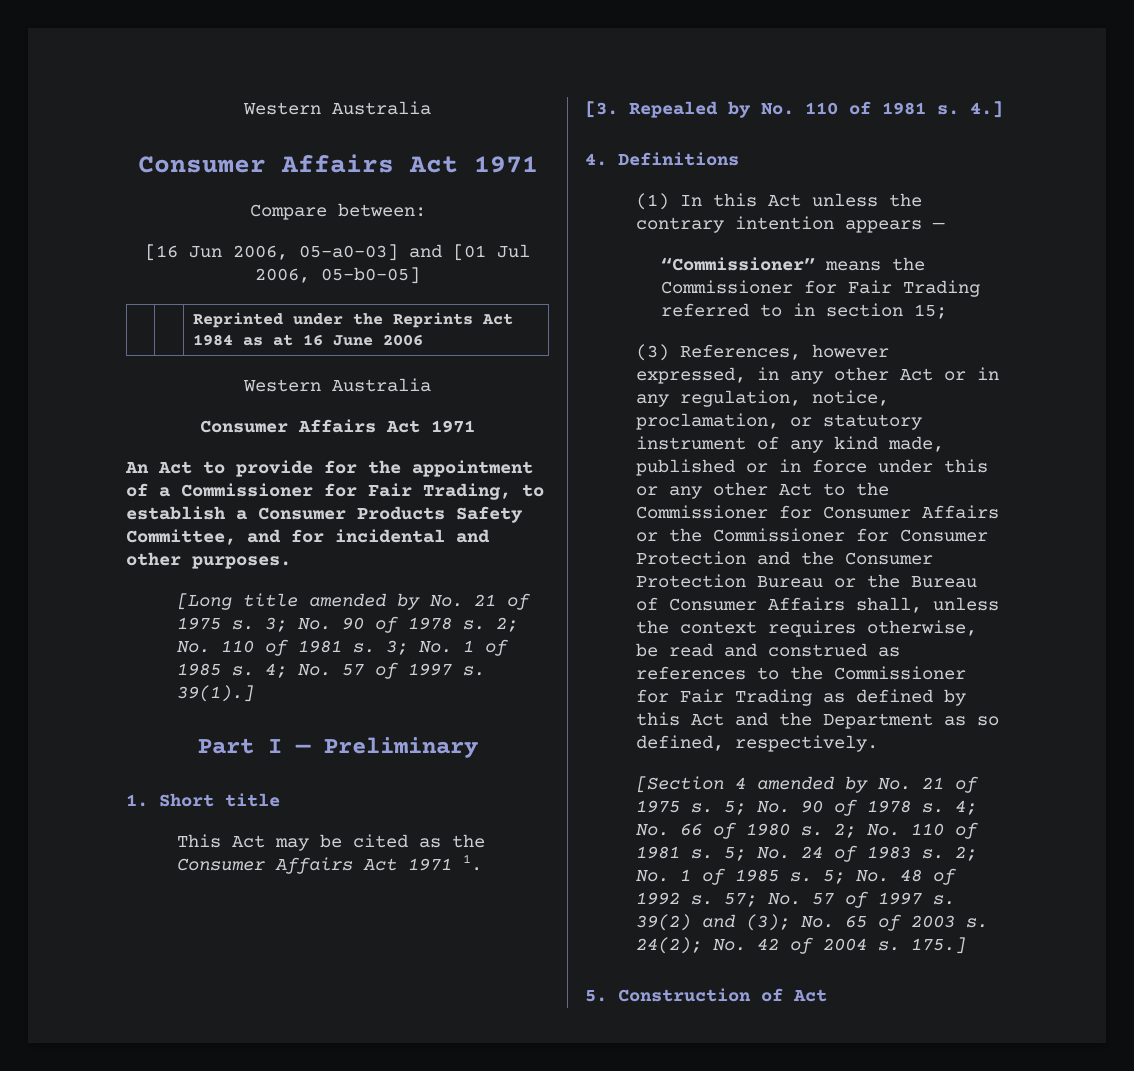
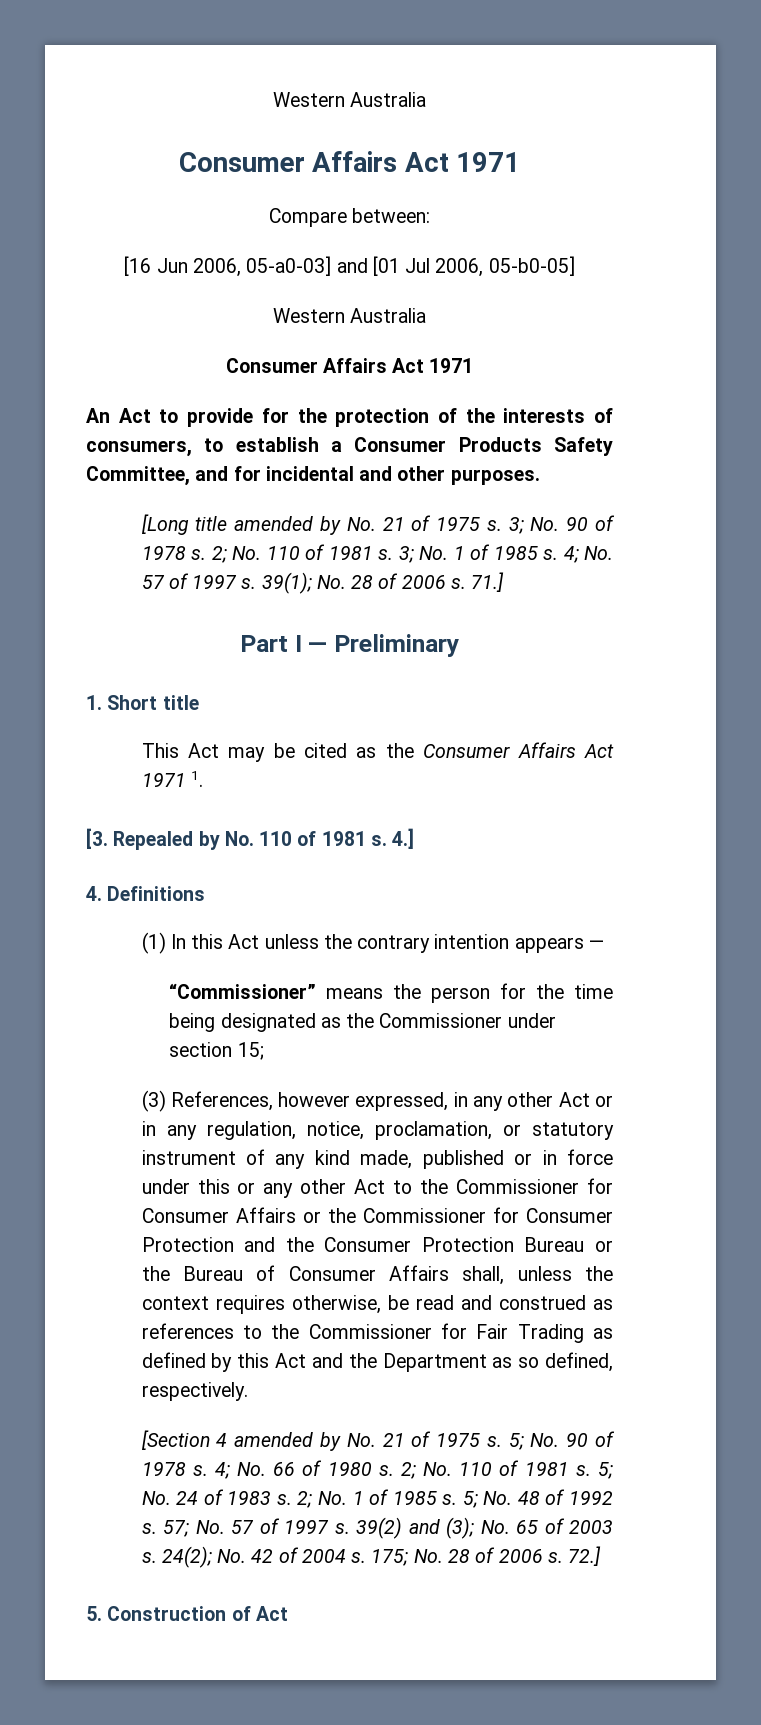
[192,312,513,328] [192,334,423,346] // | | Reprinted under the Reprints Act 1984 as at 16 June 2006 -> (575, 266) none
[412,460,533,477] [126,483,511,500] appointment of a Commissioner for Fair Trading, -> [335,408,613,427] [86,440,192,457] protection of the interests of consumers,
[176,685,254,702] 39(1).] -> [261,572,505,594] 39(1); No. 28 of 2006 s. 71.]
[660,280,980,297] [660,303,815,317] Commissioner for Fair Trading referred to in -> [431,983,613,1003] [169,1013,556,1032] person for the time being designated as the Commissioner under
[910,937,966,954] 175.] -> [371,1546,602,1566] 175; No. 28 of 2006 s. 72.]

